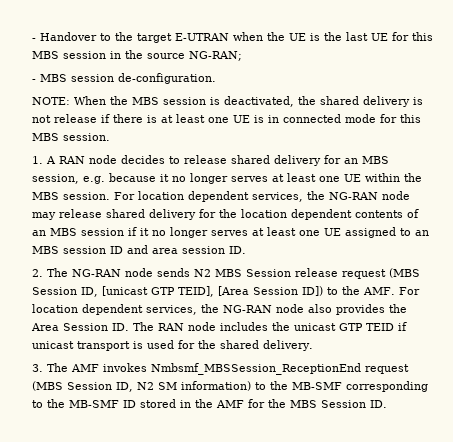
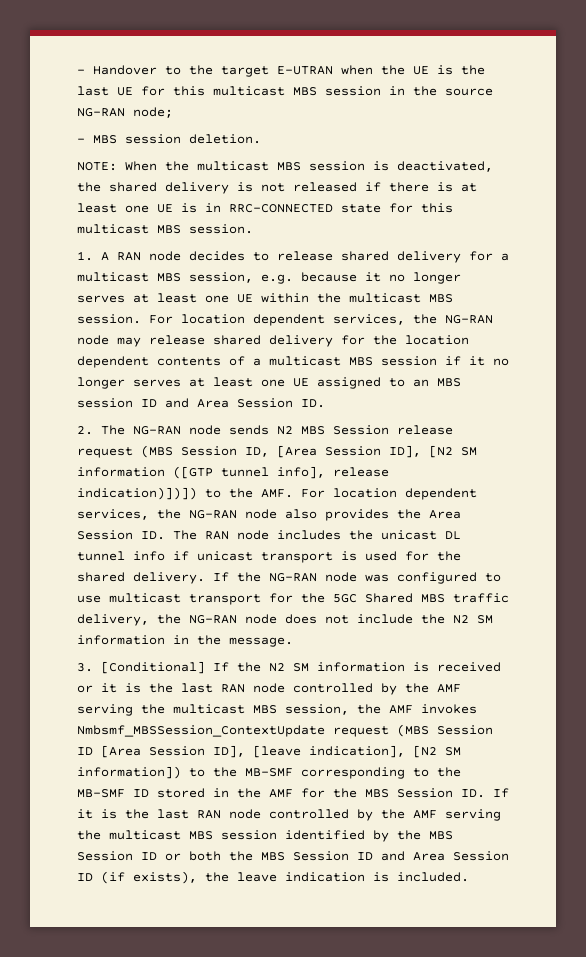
(433, 36) none -> [213,86,286,96] multicast
[188,51,242,61] NG-RAN; -> [77,107,174,118] NG-RAN node;
[117,73,216,84] de-configuration. -> [189,134,262,144] deletion.
(128, 100) none -> [197,161,270,171] multicast
[53,114,97,123] release -> [293,182,358,192] released
[282,114,421,123] connected mode for this -> [229,203,454,213] [77,224,150,234] RRC-CONNECTED state for this multicast
[343,158,358,164] an -> [501,253,510,261] [77,272,150,282] a multicast
(422, 177) none -> [349,293,422,303] multicast
[31,230,46,236] an -> [253,356,342,366] a multicast
[151,246,225,254] area session -> [197,398,294,408] Area Session
[101,286,323,297] [unicast GTP TEID], [Area Session ID]) -> [277,445,478,458] [77,466,390,479] [77,487,198,500] [Area Session ID], [N2 SM information ([GTP tunnel info], release indication)])])
[338,323,394,331] GTP TEID -> [445,531,462,539] [77,551,166,561] DL tunnel info
[31,363,68,372] // 3. The -> [213,572,502,584] [77,593,510,605] [77,614,494,626] [77,635,294,647] [77,661,502,674] [77,683,462,695] [77,704,382,716] If the NG-RAN node was configured to use multicast transport for the 5GC Shared MBS traffic delivery, the NG-RAN node does not include the N2 SM information in the message. // 3. [Conditional] If the N2 SM information is received or it is the last RAN node controlled by the AMF serving the multicast MBS session, the
[150,363,409,375] [31,381,251,392] Nmbsmf_MBSSession_ReceptionEnd request (MBS Session ID, N2 SM information) -> [77,724,494,737] [77,745,462,758] [77,766,182,779] Nmbsmf_MBSSession_ContextUpdate request (MBS Session ID [Area Session ID], [leave indication], [N2 SM information])
(387, 404) none -> [493,788,510,798] [77,809,502,821] [77,830,454,842] [77,851,510,861] [77,871,470,884] If it is the last RAN node controlled by the AMF serving the multicast MBS session identified by the MBS Session ID or both the MBS Session ID and Area Session ID (if exists), the leave indication is included.

